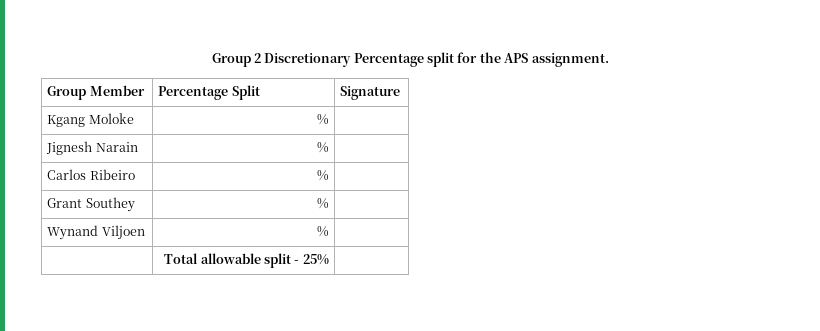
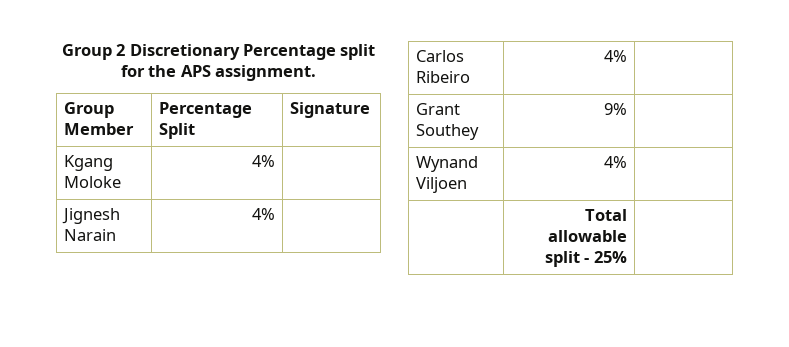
[316,114,329,125] % -> [251,155,275,167] 4%
[316,142,329,153] % -> [251,208,275,220] 4%
[316,170,329,181] % -> [603,50,627,62] 4%
[316,198,329,209] % -> [603,103,627,115] 9%
[316,226,329,237] % -> [603,156,627,168] 4%

